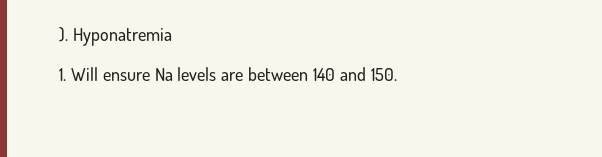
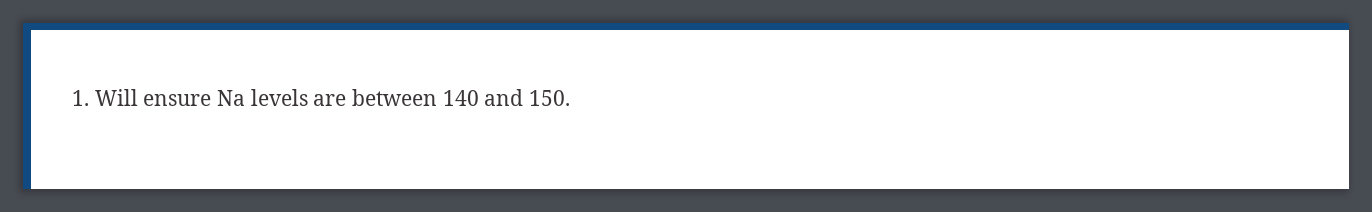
[59,27,172,46] ). Hyponatremia // -> (72, 98) none

